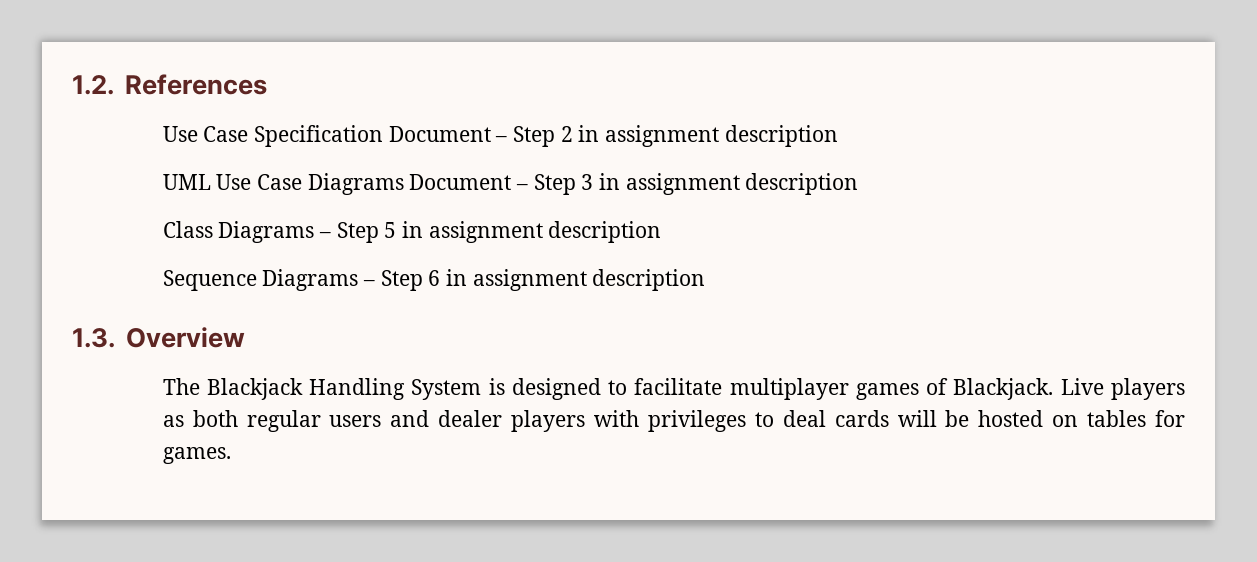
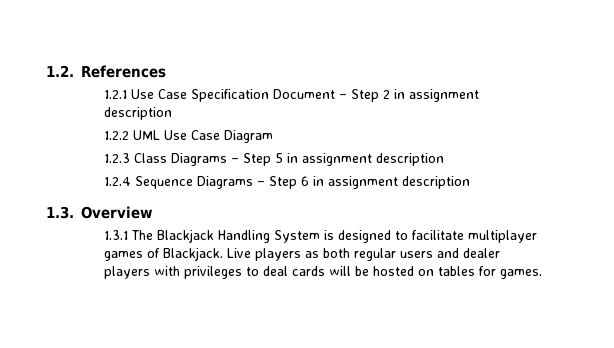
(267, 84) none -> [104,90,128,99] 1.2.1
(838, 136) none -> [104,131,130,140] 1.2.2
[307,173,859,195] Diagrams Document – Step 3 in assignment description // -> [224,130,274,143] [104,153,131,163] Diagram // 1.2.3
(662, 232) none -> [104,177,132,186] 1.2.4
(245, 337) none -> [104,230,129,240] 1.3.1

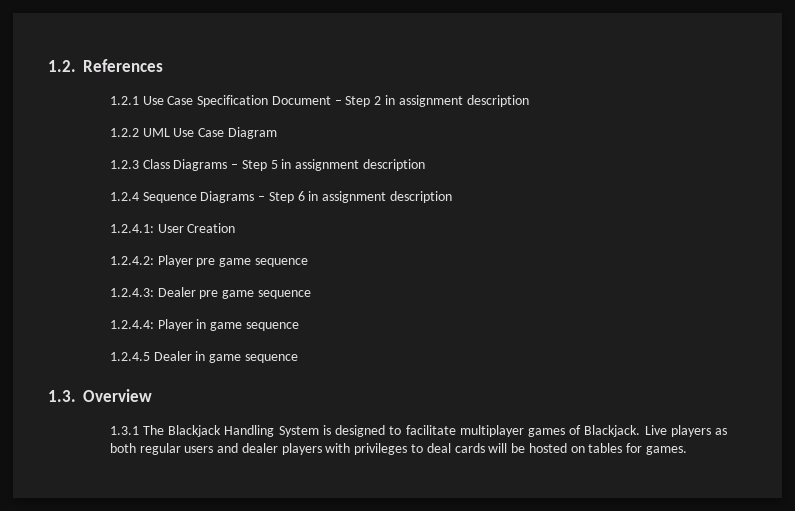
(471, 182) none -> [109,223,236,233] [109,255,308,267] [109,287,311,299] [109,319,299,331] [109,351,298,363] // 1.2.4.1: User Creation // 1.2.4.2: Player pre game sequence // 1.2.4.3: Dealer pre game sequence // 1.2.4.4: Player in game sequence // 1.2.4.5 Dealer in game sequence

